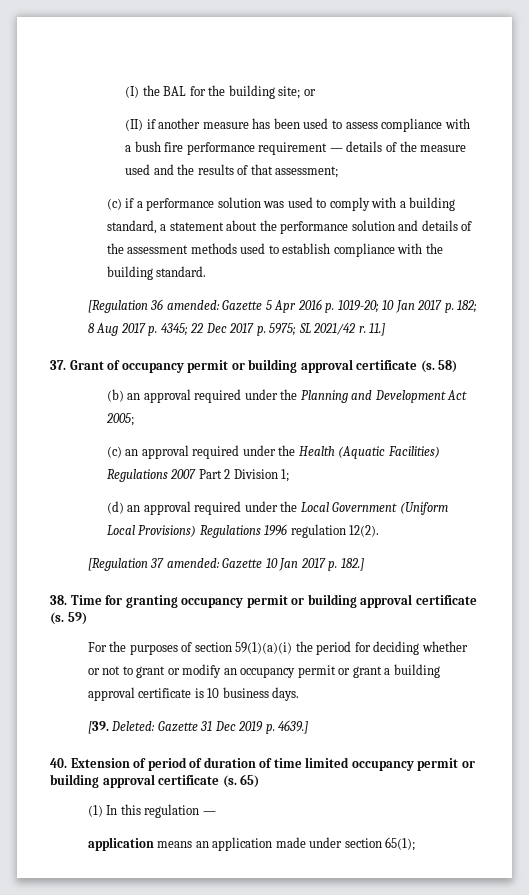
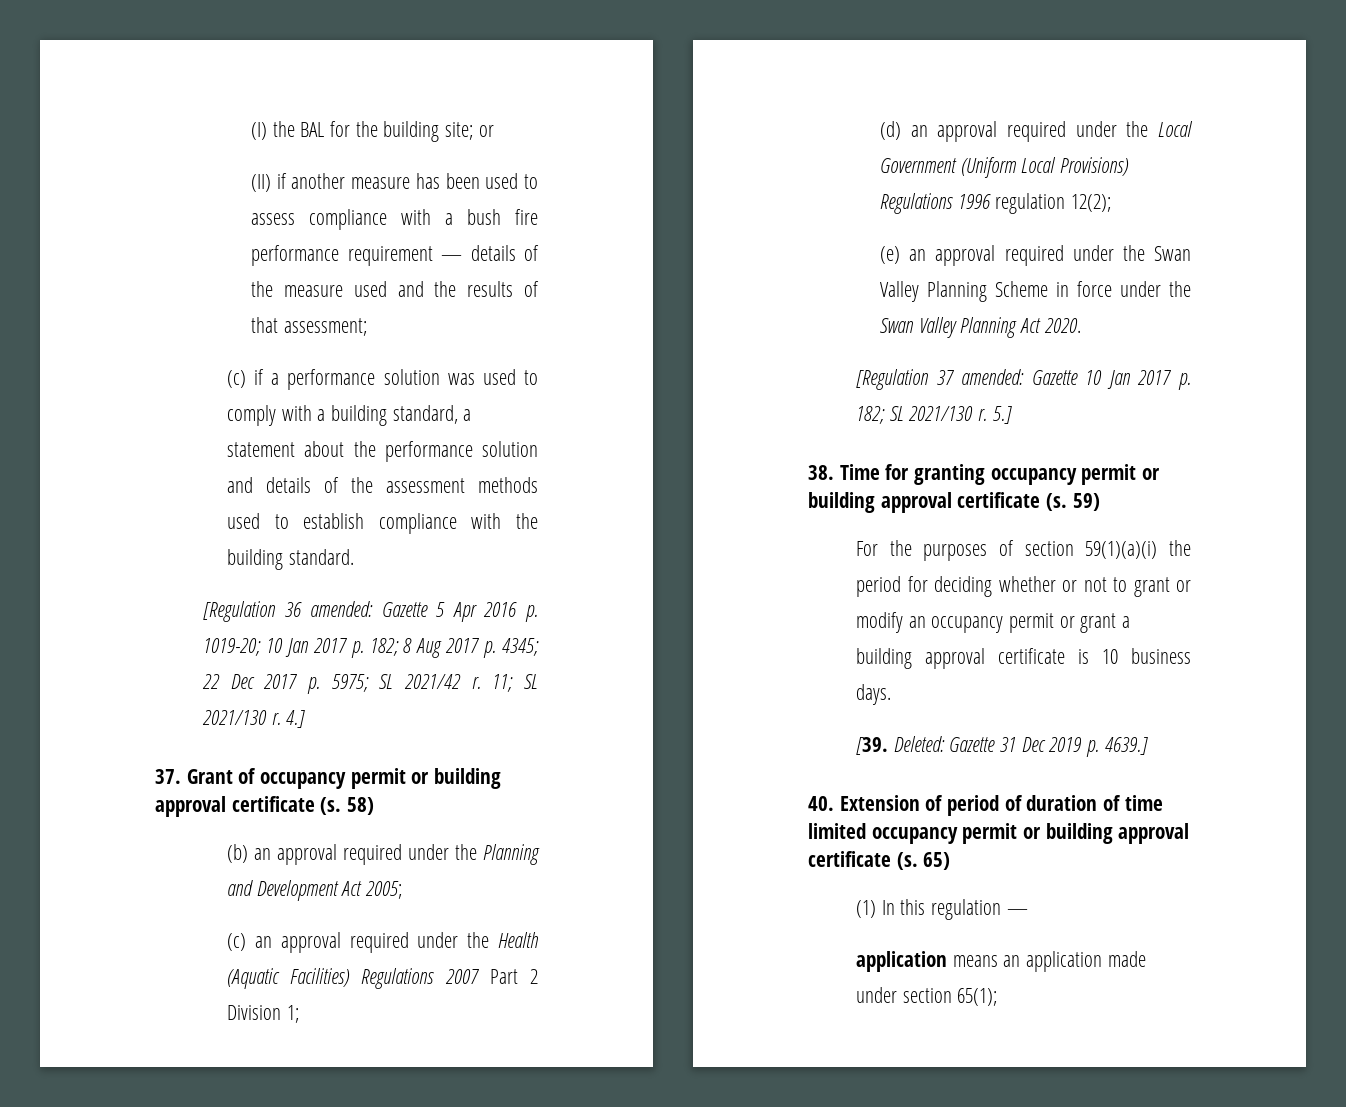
[369,323,386,336] 11.] -> [492,674,538,692] [202,710,306,728] 11; SL 2021/130 r. 4.]
[349,525,380,537] 12(2). -> [1071,194,1112,212] [880,245,1191,266] [880,281,1191,302] [880,317,1081,338] 12(2); // (e) an approval required under the Swan Valley Planning Scheme in force under the Swan Valley Planning Act 2020.
[340,558,364,571] 182.] -> [856,406,1012,424] 182; SL 2021/130 r. 5.]

